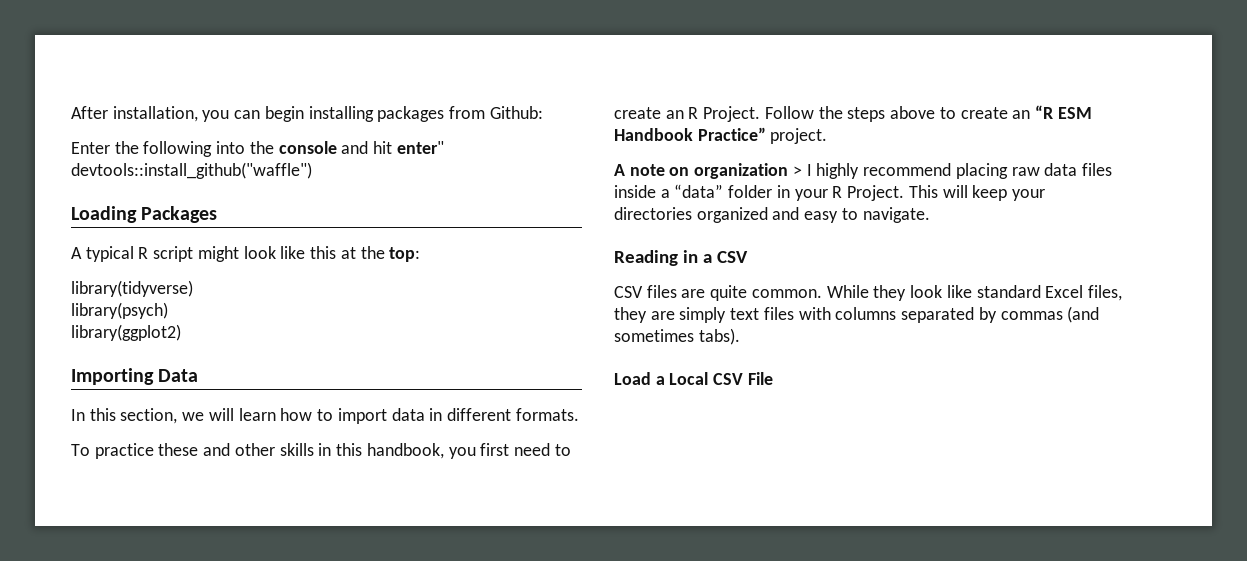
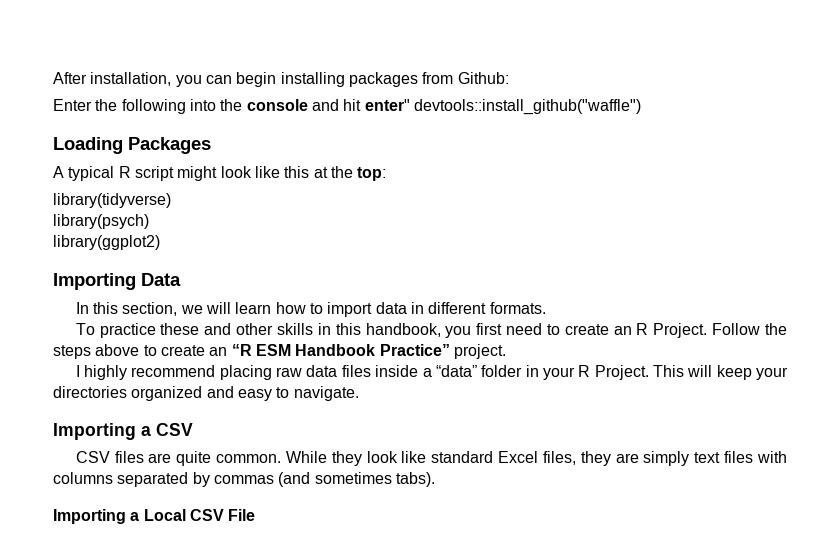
[614,163,802,179] A note on organization > -> (506, 351) none
[614,250,698,266] Reading in -> [53,423,136,440] Importing
[614,372,651,385] Load -> [53,509,126,524] Importing

